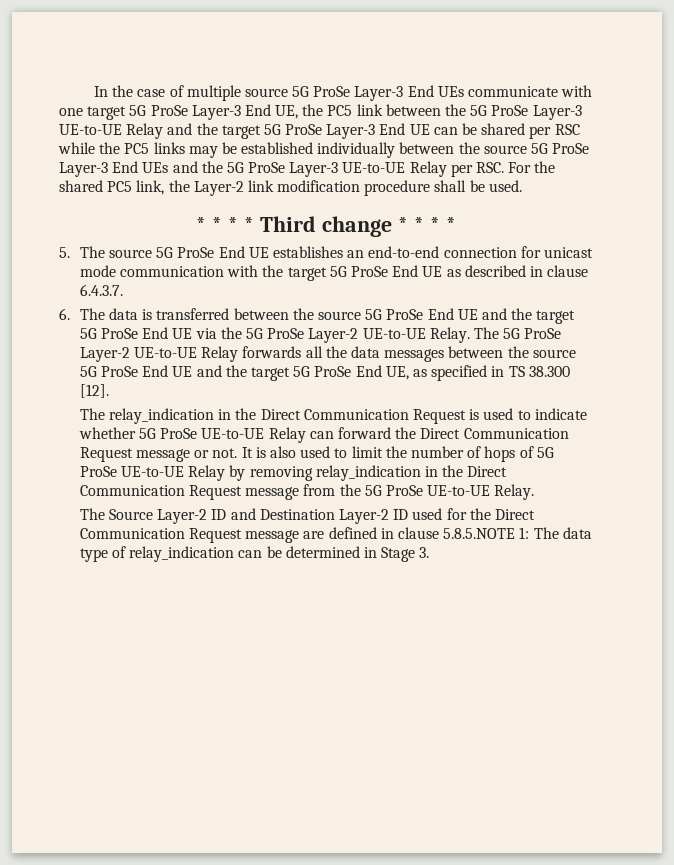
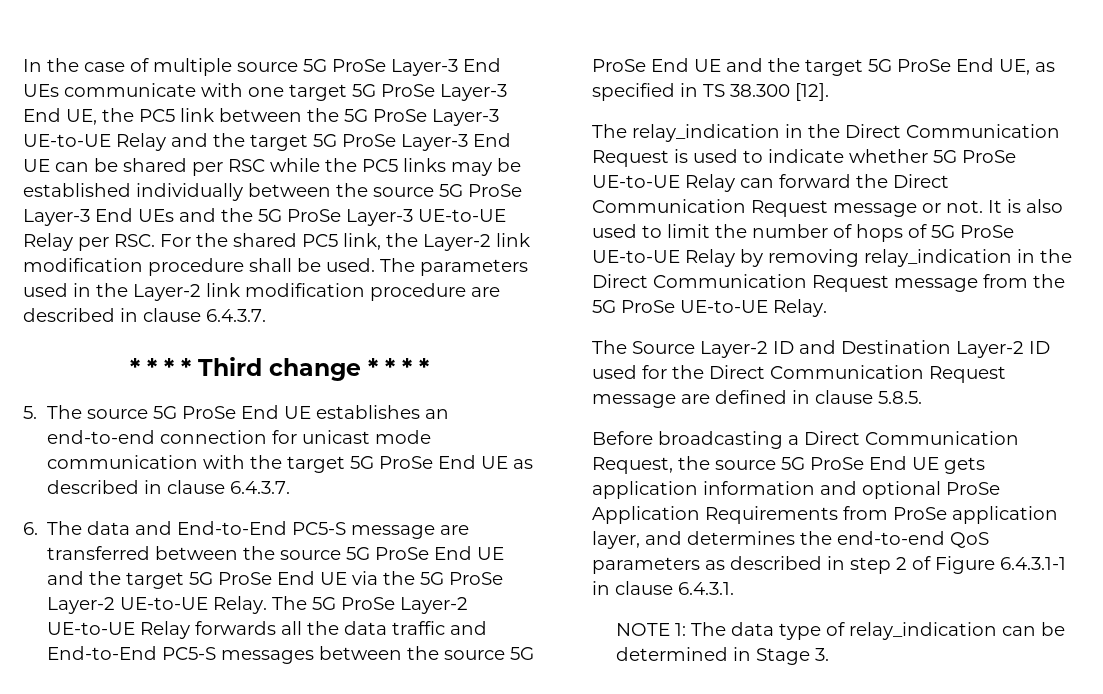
(522, 186) none -> [380,258,528,276] [23,283,500,301] [23,308,266,322] The parameters used in the Layer-2 link modification procedure are described in clause 6.4.3.7.
[142,309,153,320] is -> [135,521,470,539] and End-to-End PC5-S message are
(381, 352) none -> [392,621,488,635] [47,646,217,660] traffic and End-to-End PC5-S
[443,528,516,539] 5.8.5.NOTE -> [877,391,922,404] [591,431,1019,449] [591,456,985,474] [591,481,1000,499] [591,506,1058,524] [591,531,989,549] [591,556,1066,574] [591,581,734,595] [615,623,670,636] 5.8.5. // Before broadcasting a Direct Communication Request, the source 5G ProSe End UE gets application information and optional ProSe Application Requirements from ProSe application layer, and determines the end-to-end QoS parameters as described in step 2 of Figure 6.4.3.1-1 in clause 6.4.3.1. // NOTE

